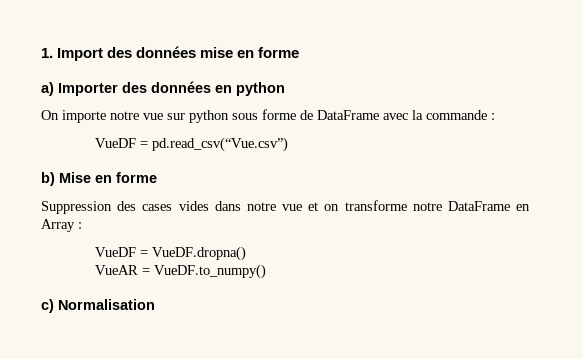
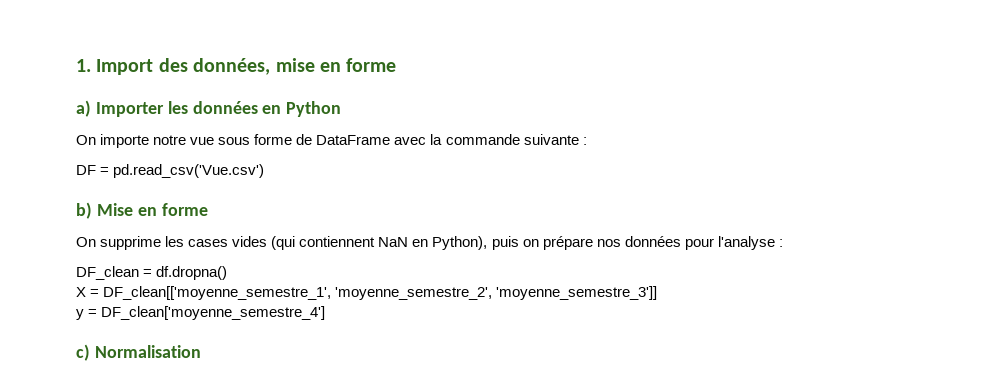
[136,46,197,58] données -> [193,58,271,75] données,
[122,82,147,93] des -> [167,101,188,114] les
[236,82,285,96] python -> [286,101,342,117] Python
[167,110,229,123] sur python -> (215, 141) none
[491,113,495,120] [94,137,288,152] : // VueDF = pd.read_csv(“Vue.csv”) -> [523,134,587,145] [76,164,265,178] suivante : // DF = pd.read_csv('Vue.csv')
[41,200,531,214] [41,219,82,232] [94,246,246,261] [94,264,266,279] Suppression des cases vides dans notre vue et on transforme notre DataFrame en Array : // VueDF = VueDF.dropna() // VueAR = VueDF.to_numpy() -> [76,236,783,250] [76,266,228,280] [76,286,658,300] [76,306,326,320] On supprime les cases vides (qui contiennent NaN en Python), puis on prépare nos données pour l'analyse : // DF_clean = df.dropna() // X = DF_clean[['moyenne_semestre_1', 'moyenne_semestre_2', 'moyenne_semestre_3']] // y = DF_clean['moyenne_semestre_4']

